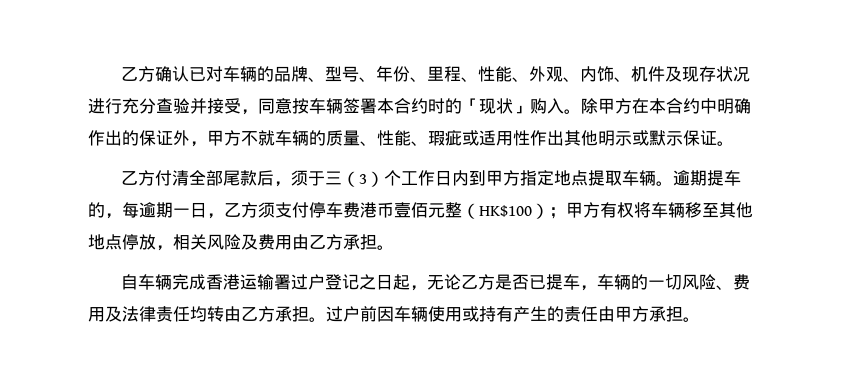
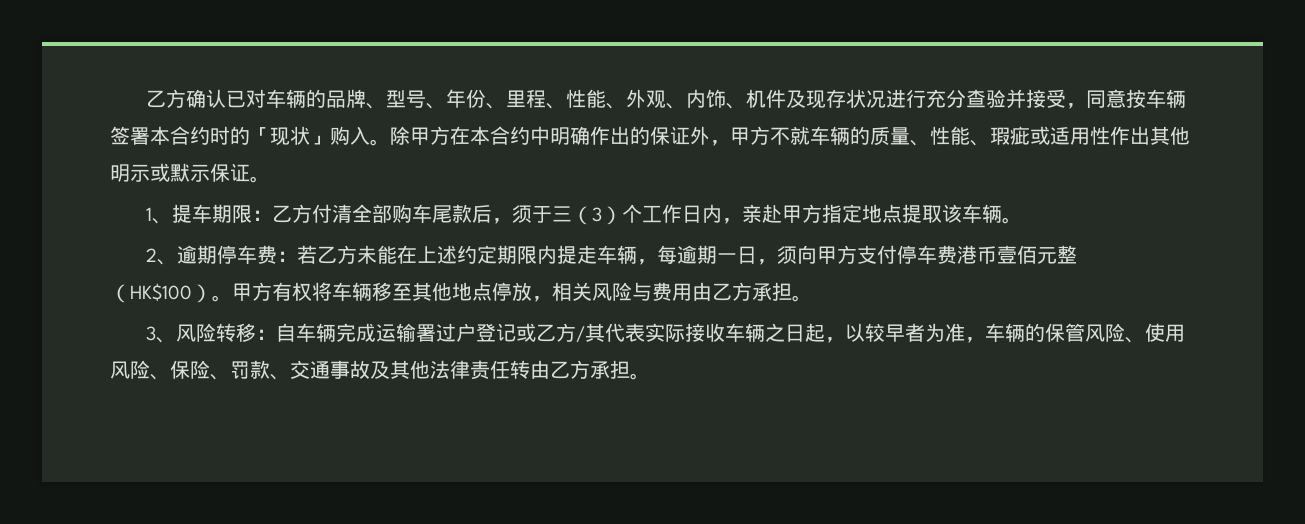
(734, 143) none -> [146,204,273,224] 1、提车期限：
(223, 178) none -> [392,204,433,224] 购车
[468,170,486,186] 到 -> [722,204,783,224] ，亲赴
(622, 178) none -> [942,204,963,223] 该
[672,170,741,186] [88,202,105,218] 逾期提车的 -> [146,245,638,265] // 2、逾期停车费：若乙方未能在上述约定期限内提走车辆
[224,202,275,218] 乙方须 -> [777,245,858,264] 须向甲方
[549,207,566,219] ； -> [212,295,232,302] 。
[241,234,258,250] 及 -> [632,282,652,301] 与
(394, 247) none -> [146,323,277,343] 3、风险转移：
[205,274,240,290] 香港 -> (377, 332) none
[358,274,750,291] [88,306,122,322] 之日起，无论乙方是否已提车，车辆的一切风险、费用及 -> [516,323,1186,343] [110,360,430,380] 或乙方/其代表实际接收车辆之日起，以较早者为准，车辆的保管风险、使用风险、保险、罚款、交通事故及其他
[190,306,207,322] 均 -> (510, 369) none
[326,306,700,322] 过户前因车辆使用或持有产生的责任由甲方承担。 -> (650, 376) none

